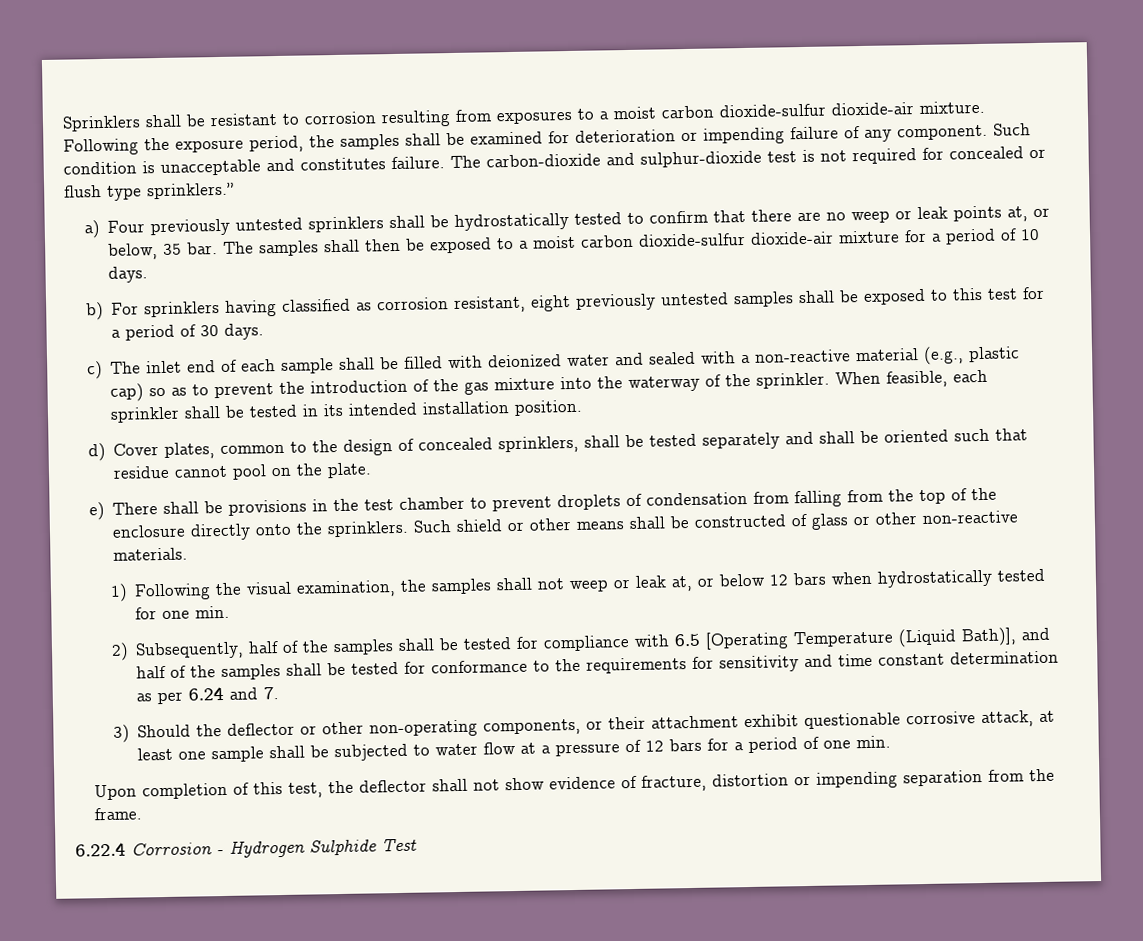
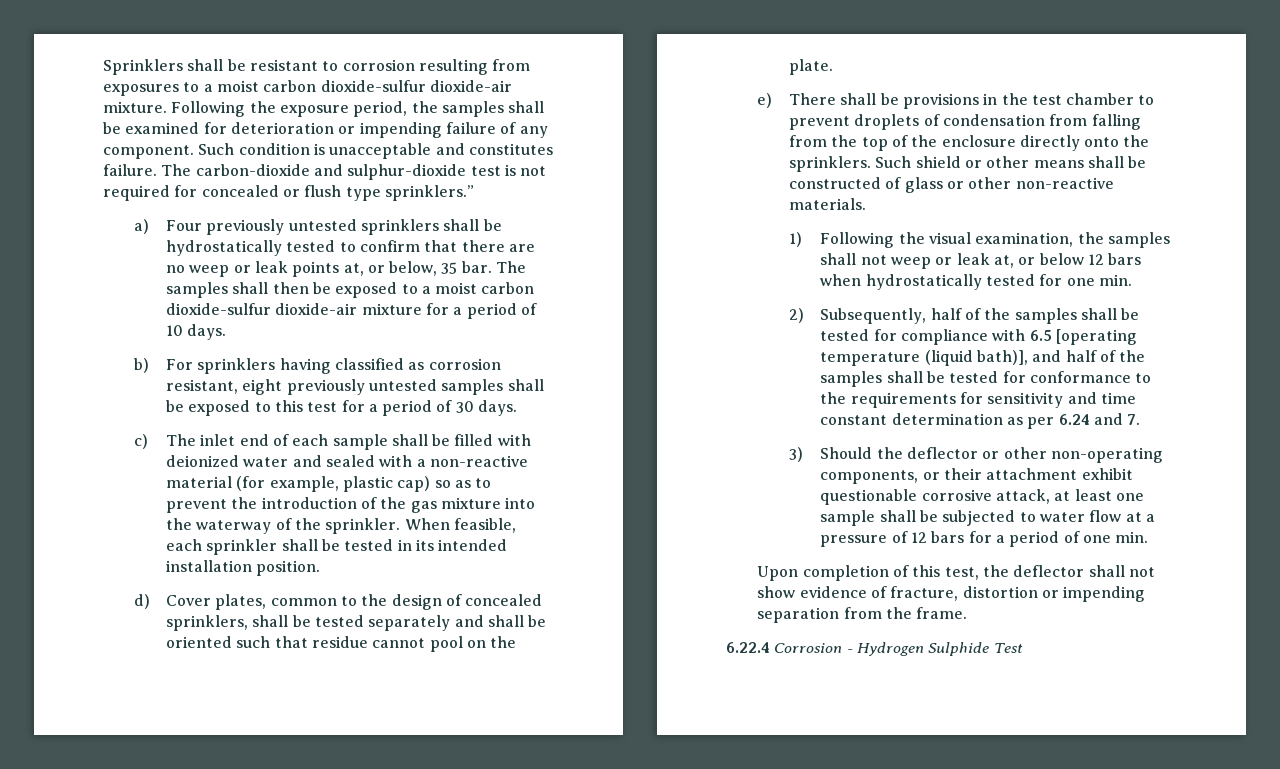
[923,346,965,365] (e.g., -> [236,476,339,492] (for example,
[705,627,1018,650] [Operating Temperature (Liquid Bath)], -> [1055,329,1137,345] [820,350,1028,366] [operating temperature (liquid bath)],

